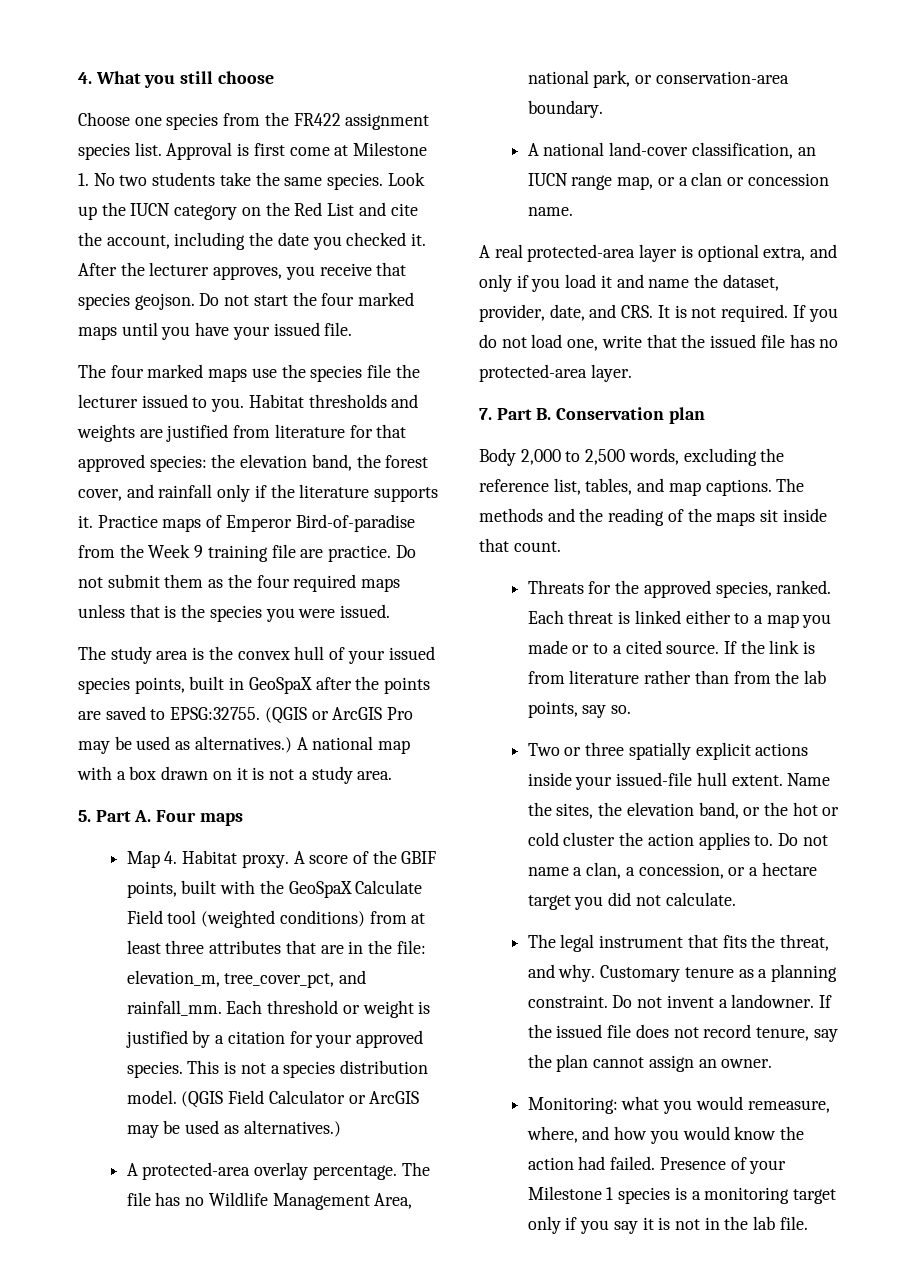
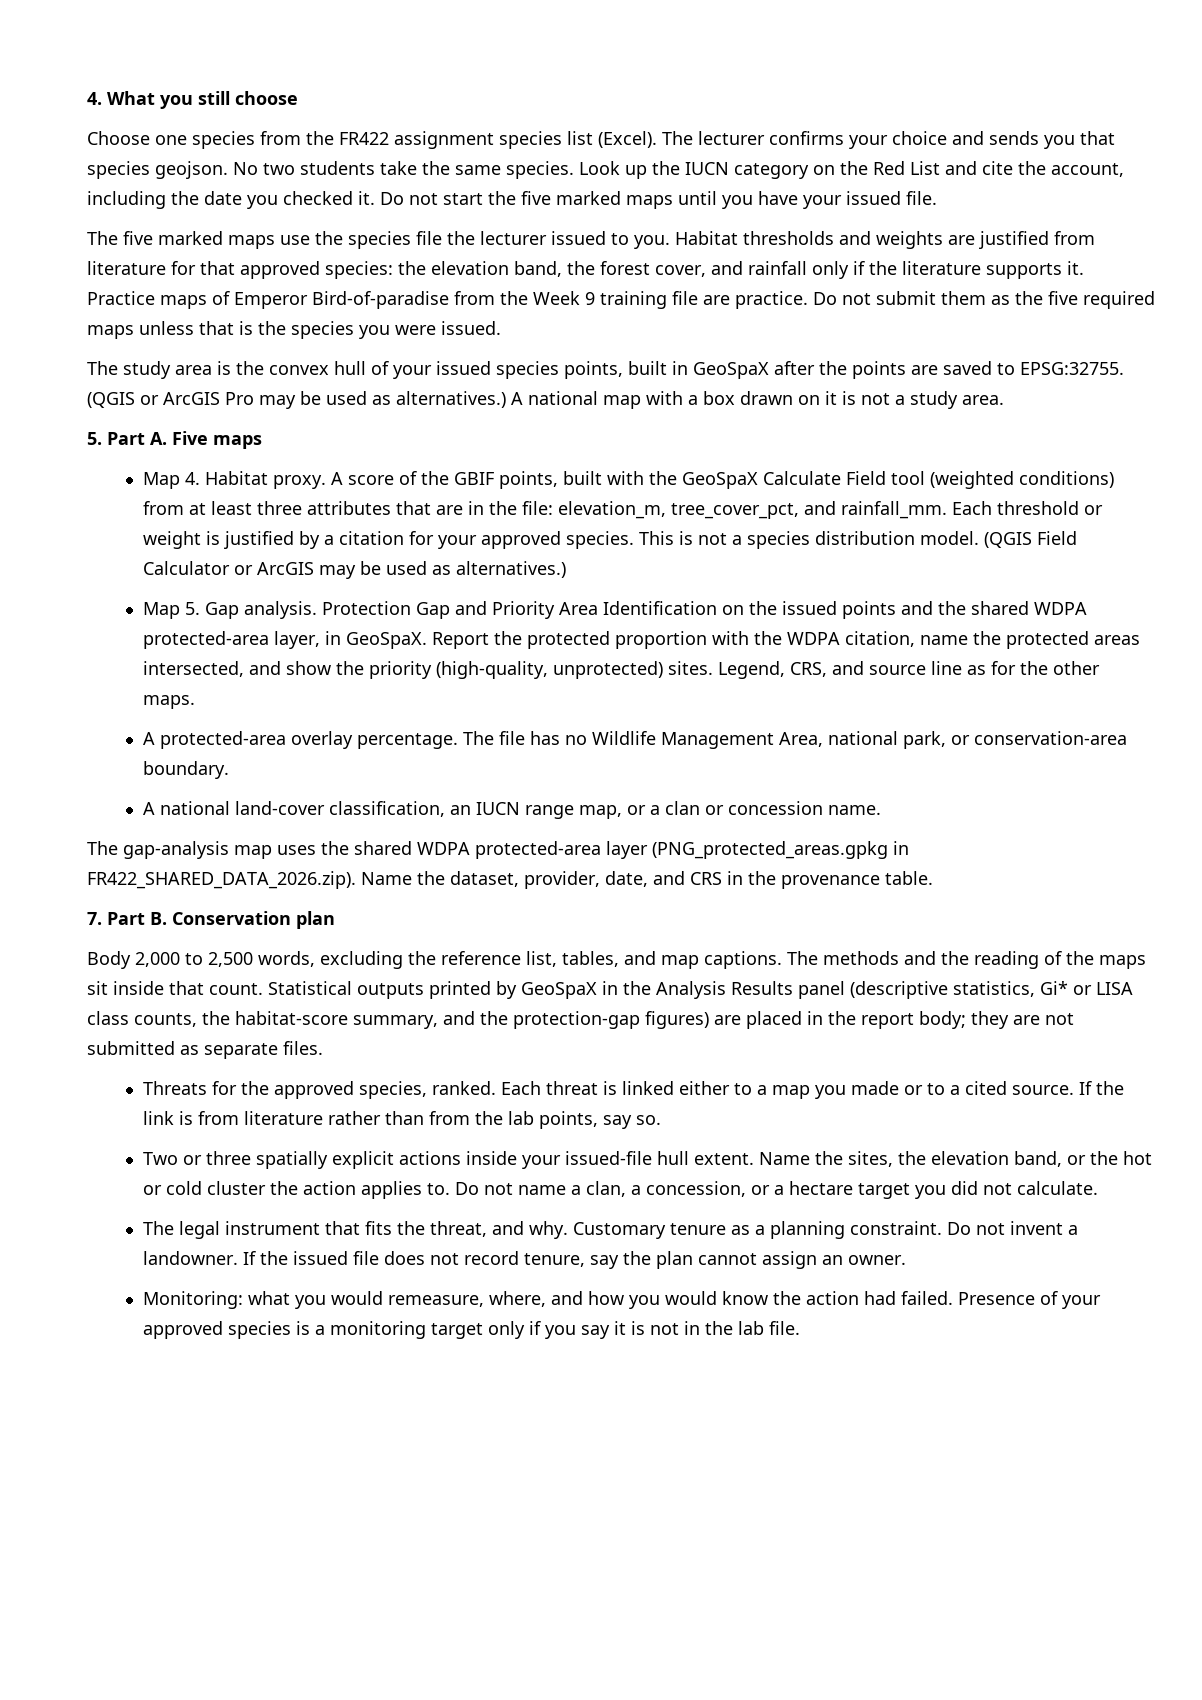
[134,142,428,160] [78,173,89,186] list. Approval is first come at Milestone 1. -> [567,131,1115,149] [87,161,228,179] list (Excel). The lecturer confirms your choice and sends you that species geojson.
[78,262,407,280] [78,293,195,310] After the lecturer approves, you receive that species geojson. -> (375, 198) none
[321,293,355,306] four -> [521,191,551,205] five
[110,365,144,378] four -> [123,231,153,245] five
[256,575,290,588] four -> [1048,291,1078,305] five
[156,810,197,822] Four -> [172,431,208,445] Five
(341, 1128) none -> [142,601,1087,619] [142,631,1140,649] [142,661,1100,679] [142,695,195,709] // Map 5. Gap analysis. Protection Gap and Priority Area Identification on the issued points and the shared WDPA protected-area layer, in GeoSpaX. Report the protected proportion with the WDPA citation, name the protected areas intersected, and show the priority (high-quality, unprotected) sites. Legend, CRS, and source line as for the other maps.
[479,244,838,262] [479,274,690,292] A real protected-area layer is optional extra, and only if you load it and name -> [87,841,909,859] [87,871,412,889] The gap-analysis map uses the shared WDPA protected-area layer (PNG_protected_areas.gpkg in FR422_SHARED_DATA_2026.zip). Name
[621,304,838,322] [479,334,839,351] [479,364,632,382] CRS. It is not required. If you do not load one, write that the issued file has no protected-area layer. -> [690,871,933,889] CRS in the provenance table.
(561, 546) none -> [268,981,1133,999] [87,1011,1074,1029] [87,1041,323,1059] Statistical outputs printed by GeoSpaX in the Analysis Results panel (descriptive statistics, Gi* or LISA class counts, the habitat-score summary, and the protection-gap figures) are placed in the report body; they are not submitted as separate files.
[527,1186,614,1200] Milestone 1 -> [142,1321,223,1339] approved

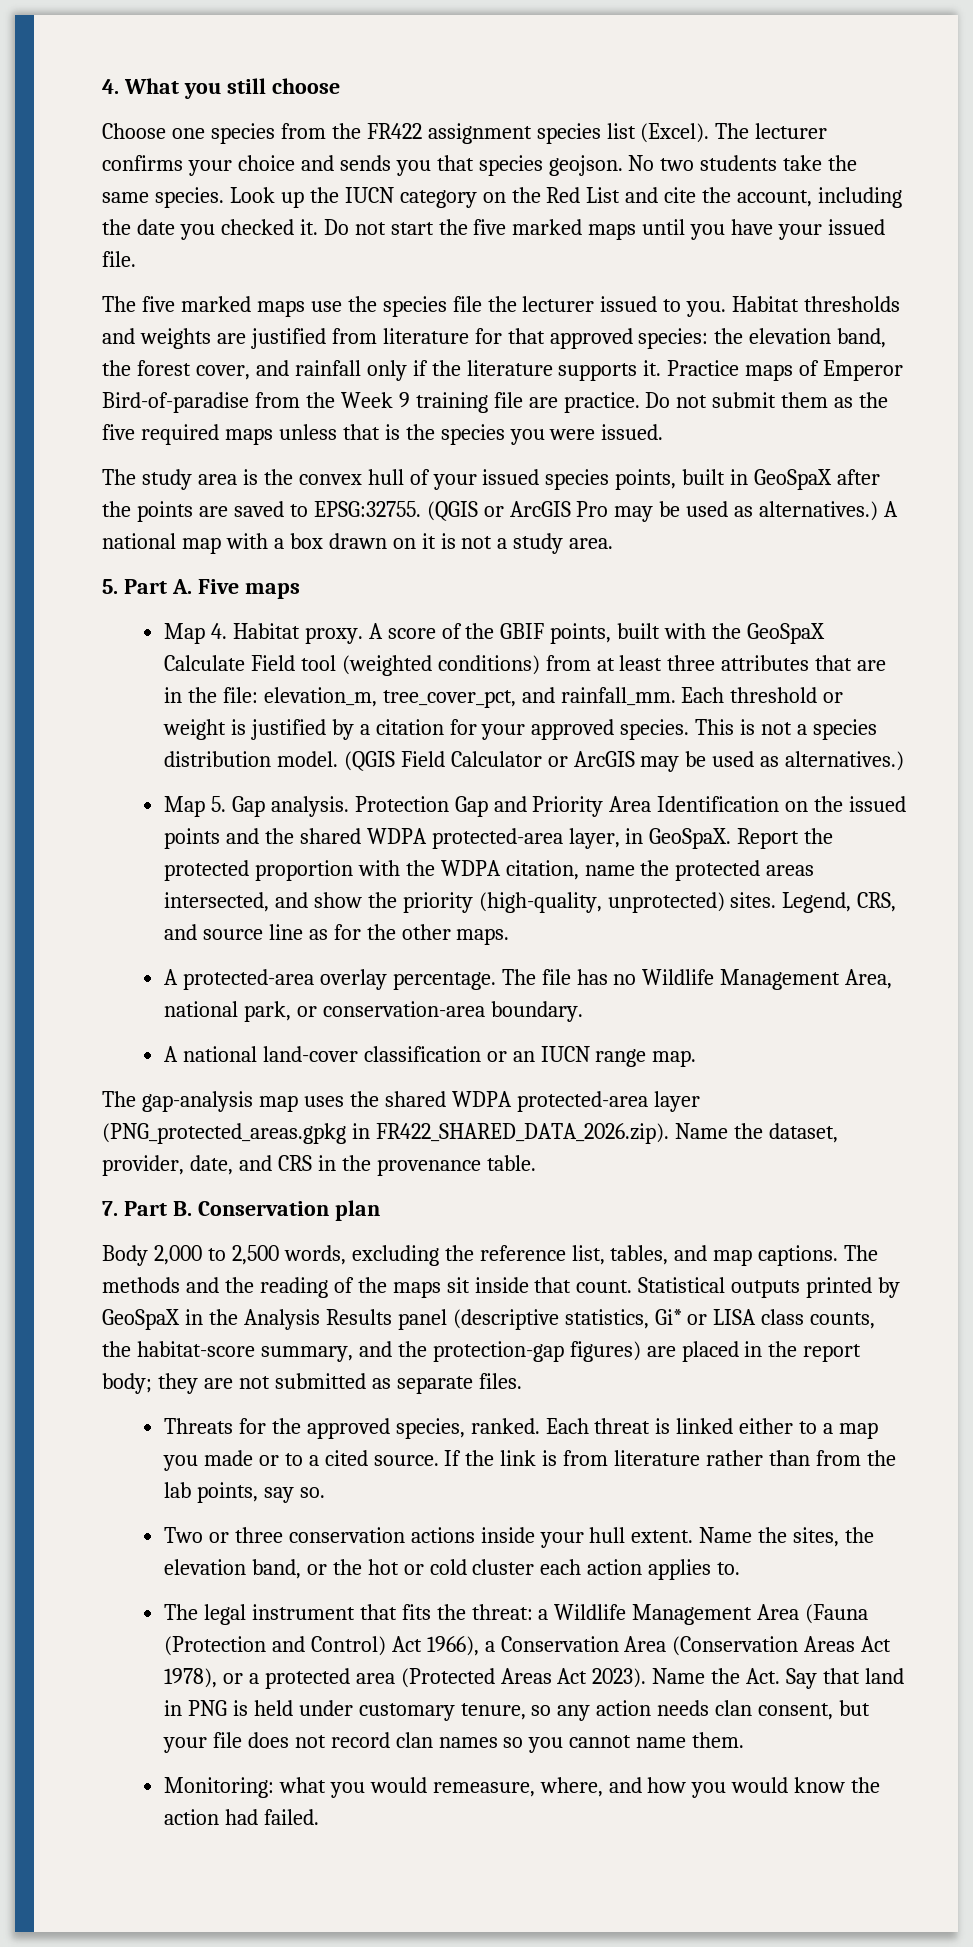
[328,801,445,817] classification, -> [363,1046,507,1062] classification or
[578,801,881,819] map, or a clan or concession name. -> [652,1050,697,1067] map.
[255,1151,394,1169] spatially explicit -> [288,1527,405,1543] conservation
[564,1151,652,1165] issued-file -> (584, 1540) none
[269,1181,298,1195] the -> [540,1559,582,1575] each
[454,1181,1098,1199] Do not name a clan, a concession, or a hectare target you did not calculate. -> (741, 1568) none
[429,1221,1078,1239] [142,1251,906,1269] threat, and why. Customary tenure as a planning constraint. Do not invent a landowner. If the issued file does not record tenure, say the plan cannot assign an owner. -> [471,1604,869,1625] [163,1636,892,1656] [163,1668,905,1689] [163,1700,871,1721] [162,1732,745,1753] threat: a Wildlife Management Area (Fauna (Protection and Control) Act 1966), a Conservation Area (Conservation Areas Act 1978), or a protected area (Protected Areas Act 2023). Name the Act. Say that land in PNG is held under customary tenure, so any action needs clan consent, but your file does not record clan names so you cannot name them.
[957,1291,1101,1309] [142,1321,800,1339] Presence of your approved species is a monitoring target only if you say it is not in the lab file. -> (319, 1817) none

